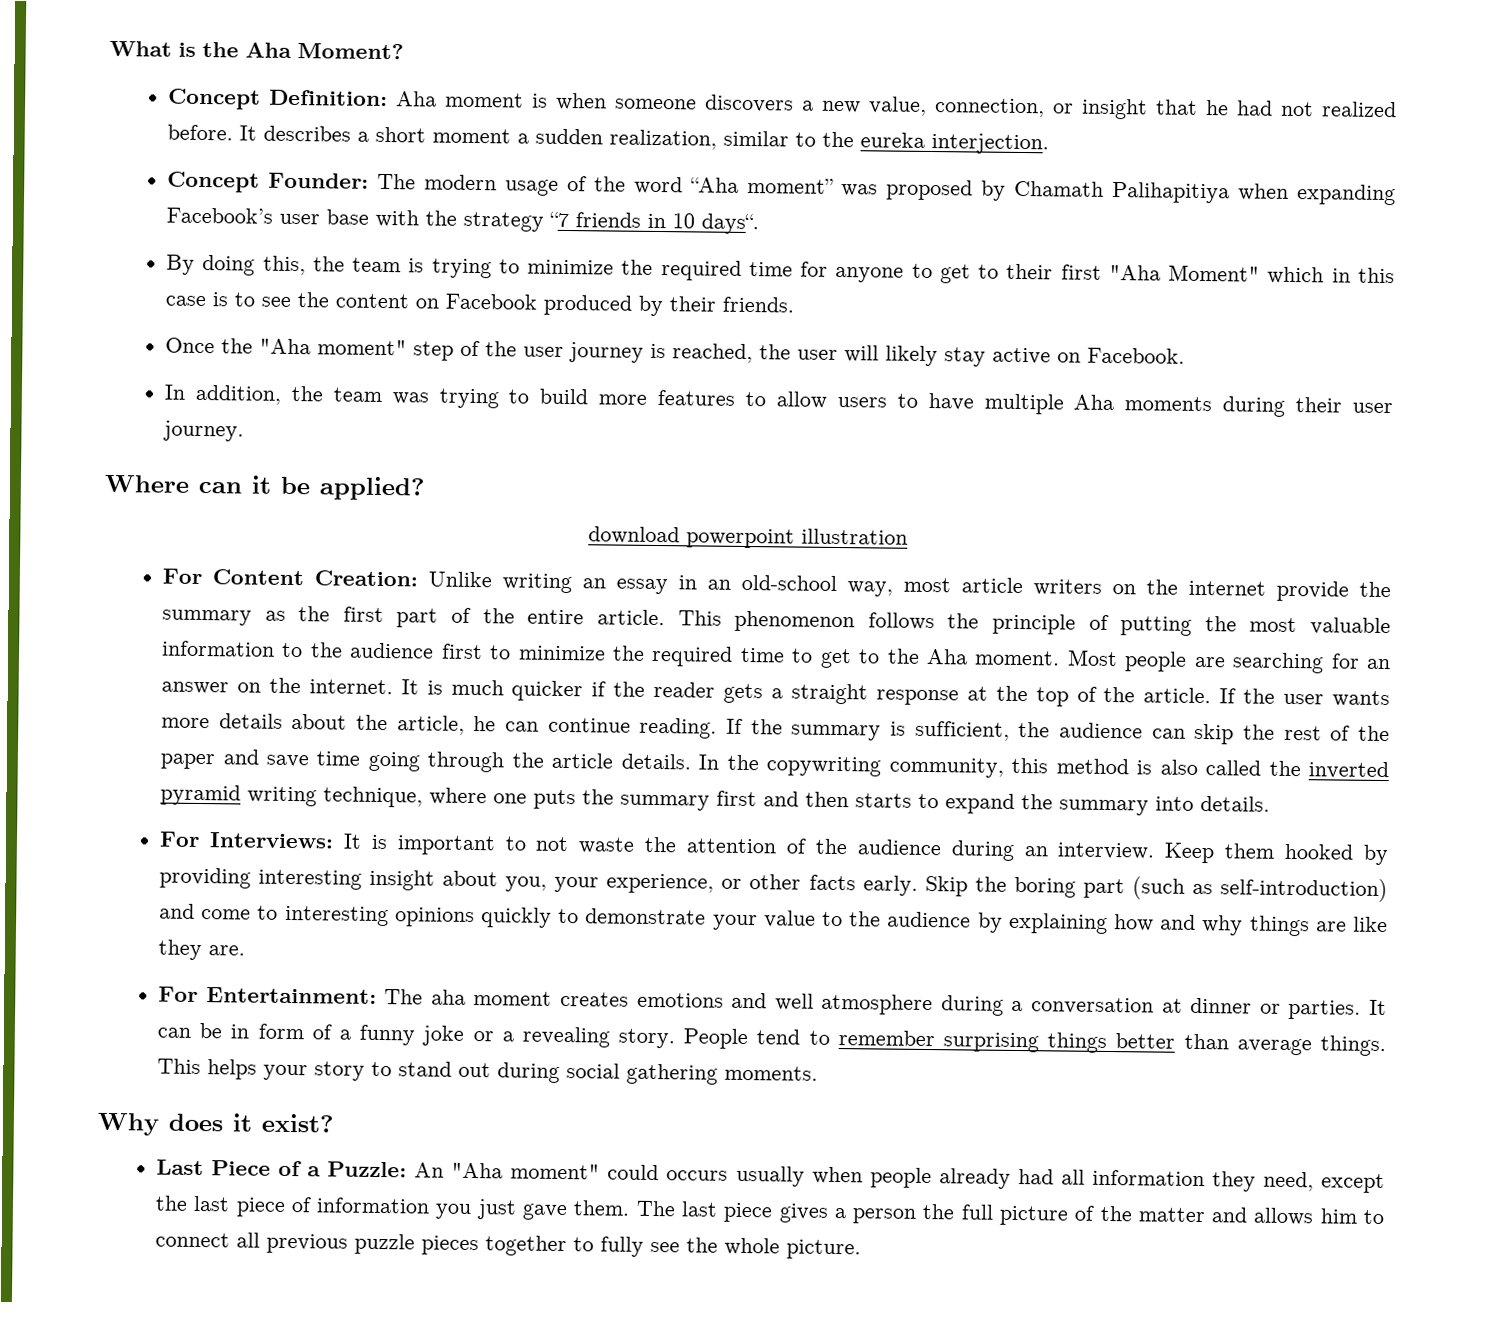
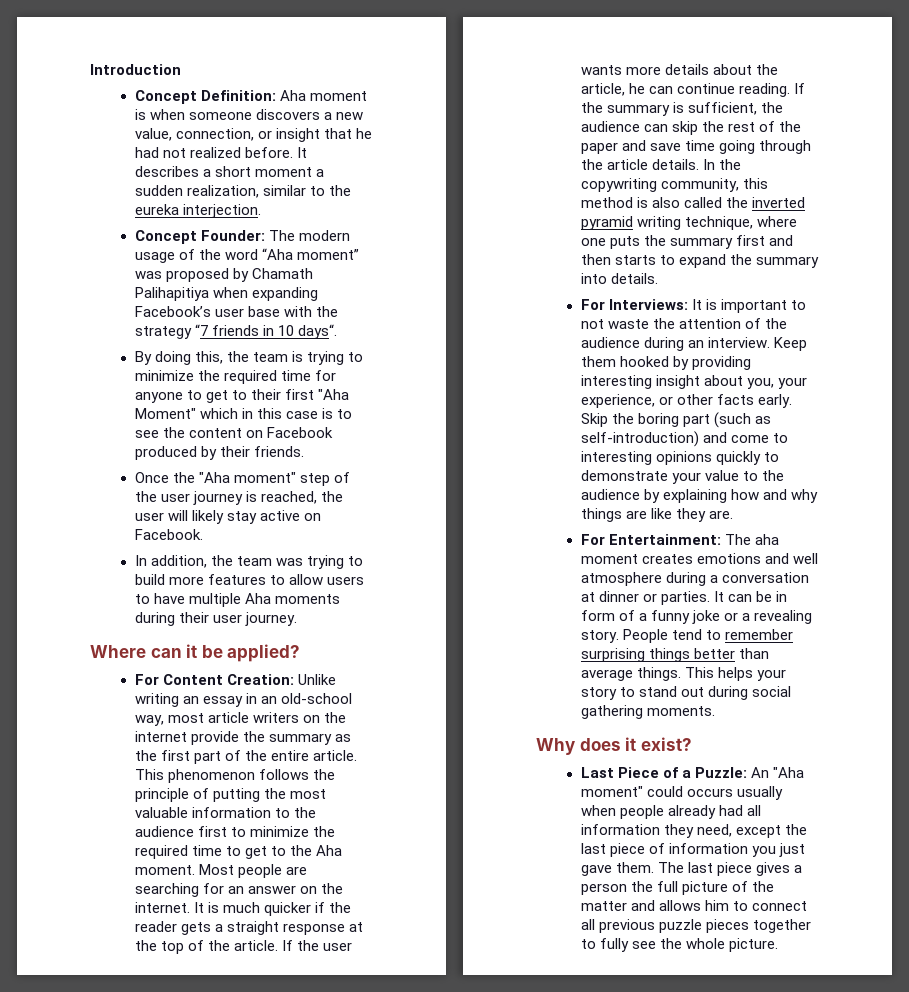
[109,40,404,60] What is the Aha Moment? -> [90,64,181,75] Introduction
[588,526,908,549] // download powerpoint illustration -> (301, 653) none

